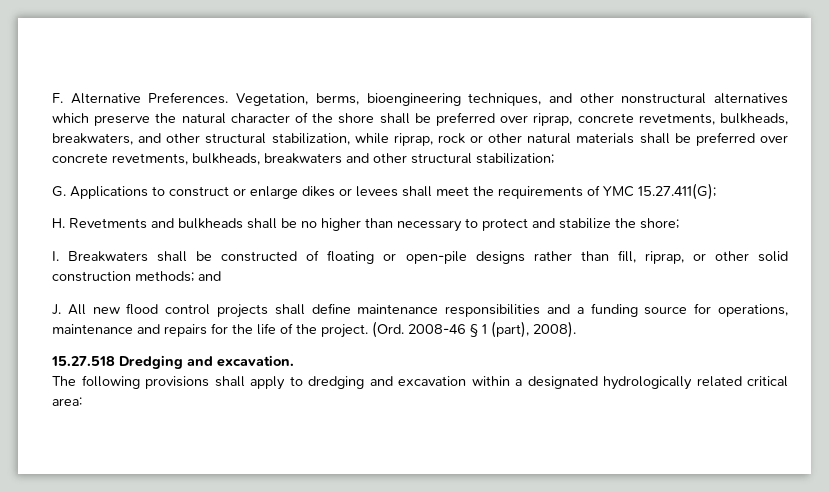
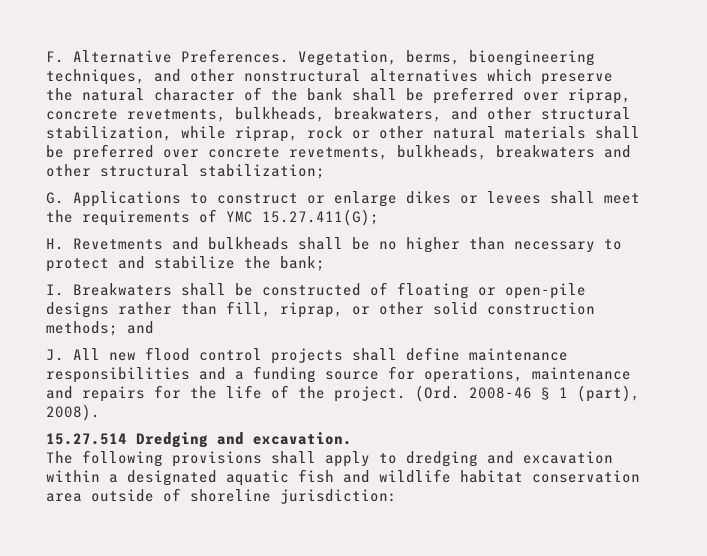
[338,113,375,124] shore -> [307,88,343,101] bank
[640,218,679,229] shore; -> [280,256,325,271] bank;
[51,356,115,366] 15.27.518 -> [46,433,127,445] 15.27.514
[603,376,788,390] [52,397,82,406] hydrologically related critical area: -> [226,469,640,486] [46,488,397,504] aquatic fish and wildlife habitat conservation area outside of shoreline jurisdiction:

